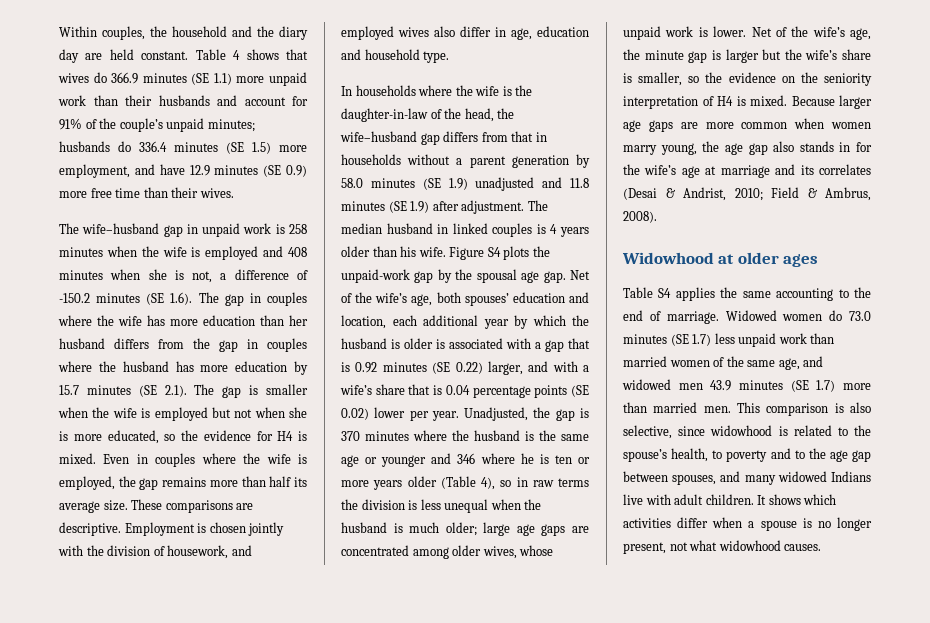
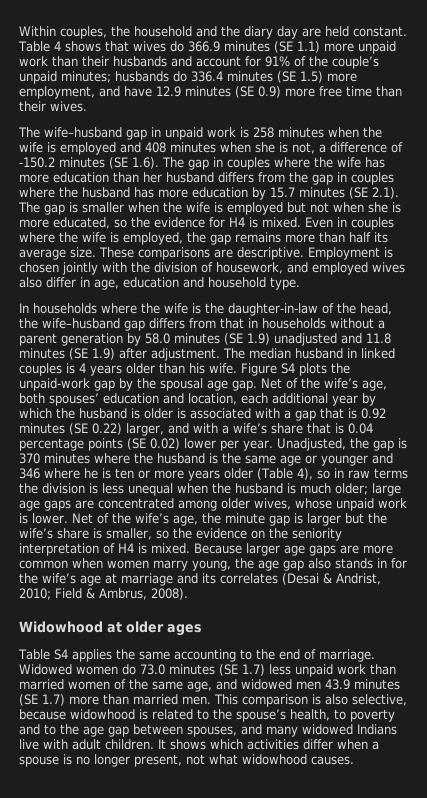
[678,426,706,436] since -> [19,709,66,720] because

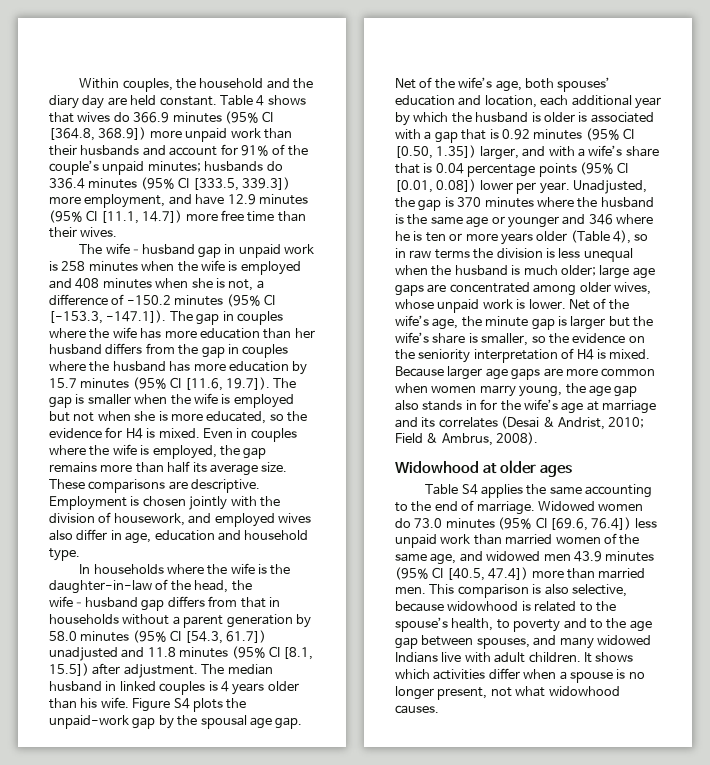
[273,41,320,53] (SE 1.1) -> [224,111,274,124] [49,127,147,141] (95% CI [364.8, 368.9])
[277,71,323,83] (SE 1.5) -> [140,177,290,191] (95% CI [333.5, 339.3])
[235,86,281,98] (SE 0.9) -> [49,210,183,224] (95% CI [11.1, 14.7])
[109,157,159,169] (SE 1.6). -> [226,294,275,307] [49,310,167,324] (95% CI [-153.3, -147.1]).
[349,187,399,199] (SE 2.1). -> [132,377,270,391] (95% CI [11.6, 19.7]).
[224,333,391,346] [19,348,115,360] (SE 1.9) unadjusted and 11.8 minutes (SE 1.9) -> [132,630,266,644] [49,646,314,661] [49,663,89,676] (95% CI [54.3, 61.7]) unadjusted and 11.8 minutes (95% CI [8.1, 15.5])
[69,423,122,435] (SE 0.22) -> [585,128,634,141] [395,145,477,159] (95% CI [0.50, 1.35])
[127,438,180,450] (SE 0.02) -> [579,162,629,175] [395,179,477,193] (95% CI [0.01, 0.08])
[219,664,265,676] (SE 1.7) -> [498,517,632,531] (95% CI [69.6, 76.4])
[19,694,65,706] (SE 1.7) -> [395,567,529,581] (95% CI [40.5, 47.4])

